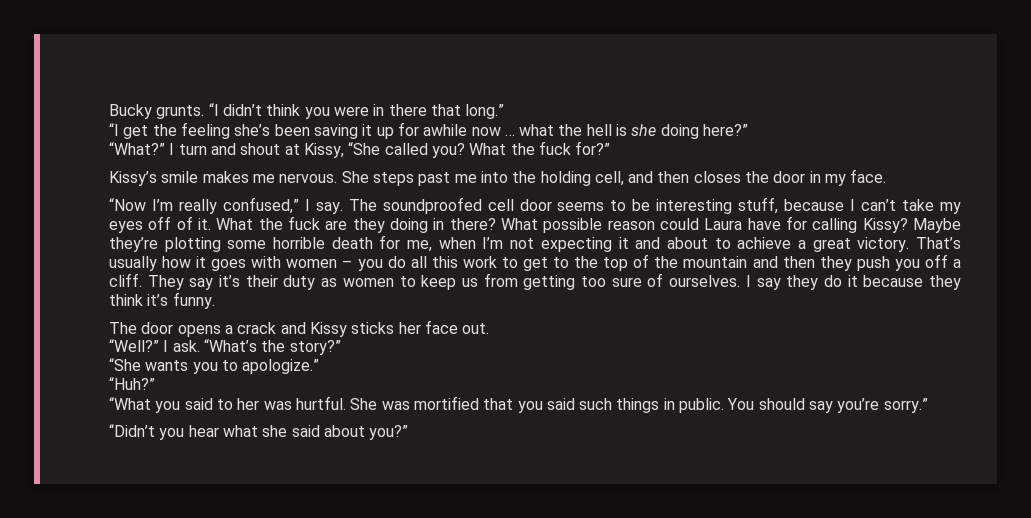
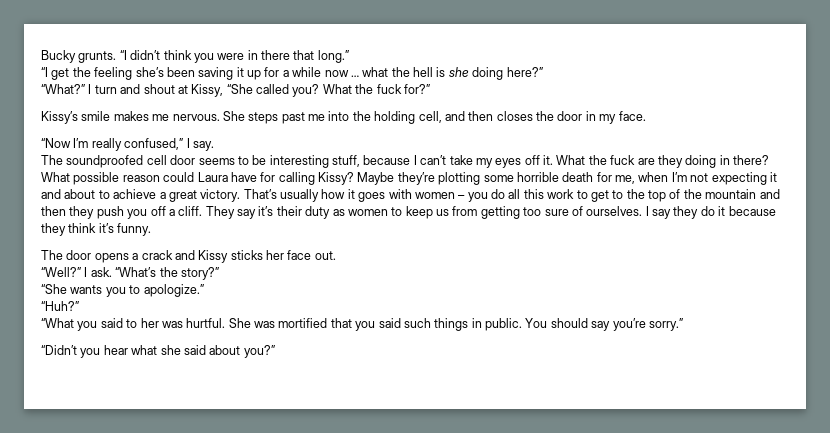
[423,124,468,136] awhile -> [282,67,322,77] a while
(343, 208) none -> (214, 146) //
[176,216,193,230] of -> (540, 160) none

